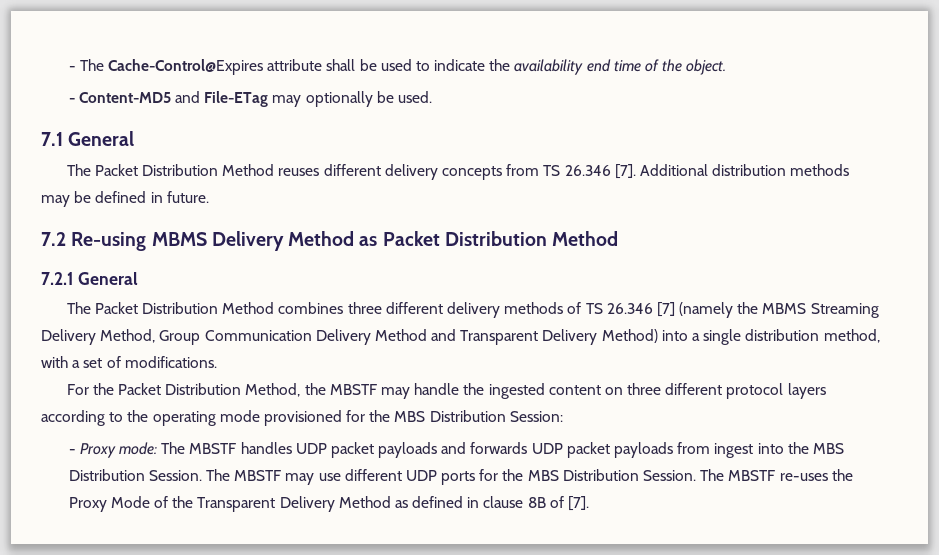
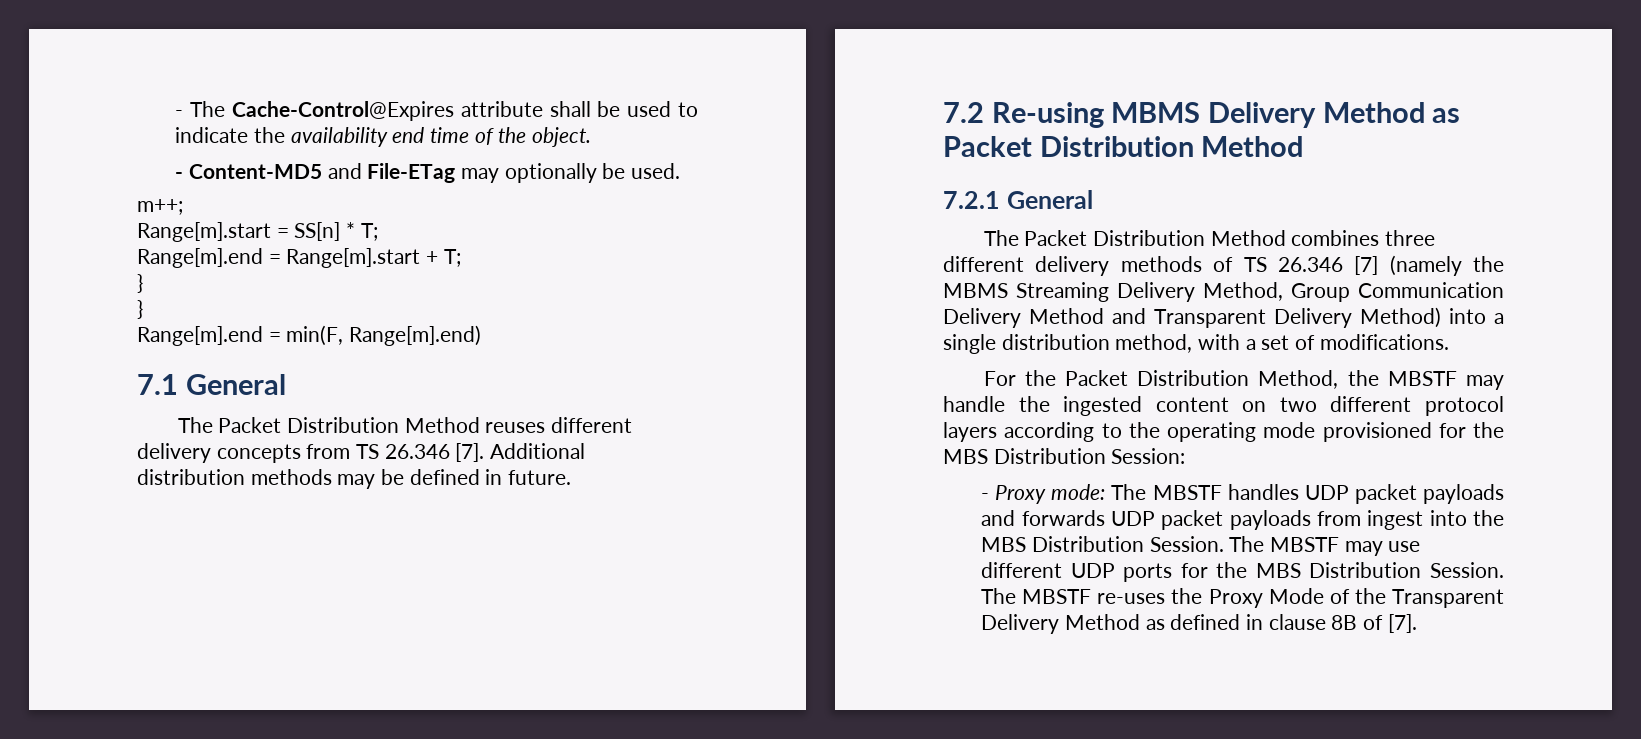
(432, 97) none -> [137,199,183,215] [137,222,378,242] [137,248,461,268] [137,274,143,293] [137,300,143,319] [137,325,482,346] // m++; // Range[m].start = SS[n] * T; // Range[m].end = Range[m].start + T; // } // } // Range[m].end = min(F, Range[m].end)
[627,383,662,395] three -> [1279,397,1317,412] two

